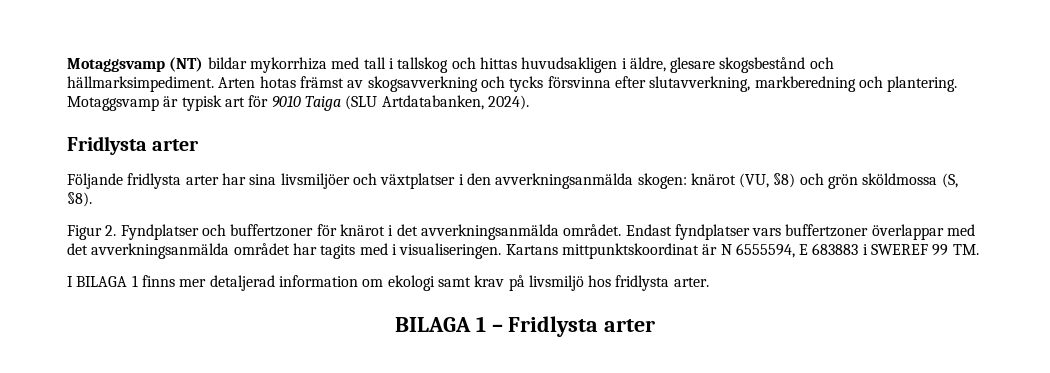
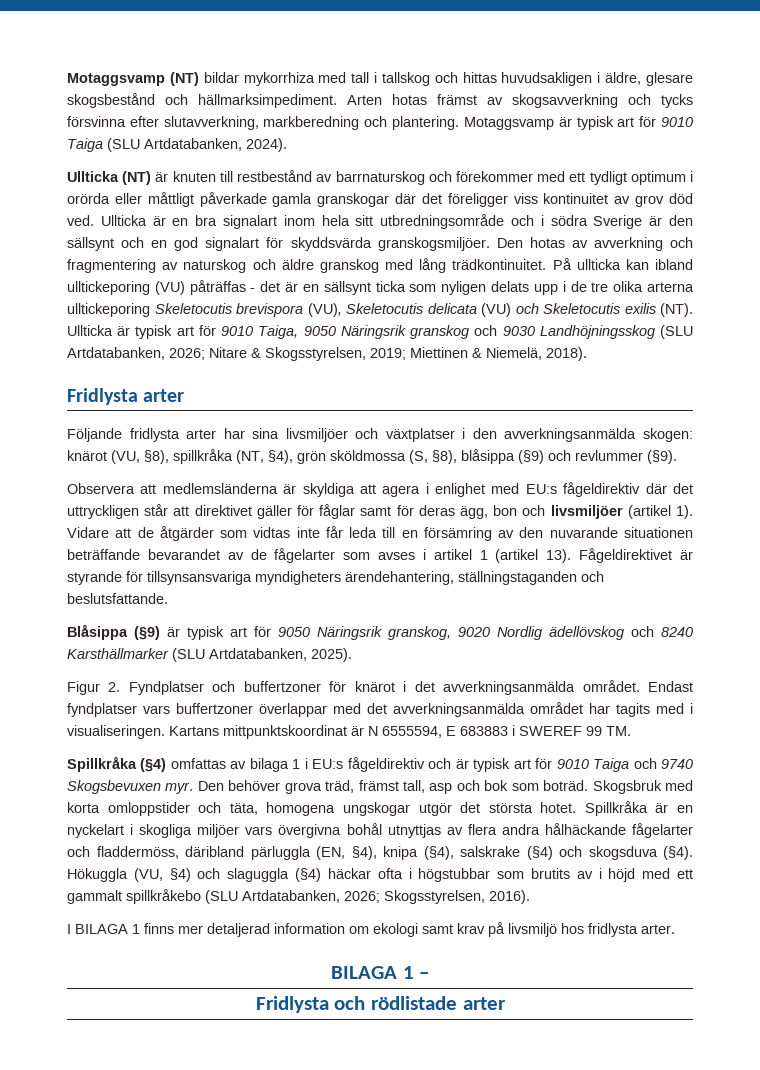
(529, 102) none -> [67,170,693,185] [67,192,693,207] [67,214,693,229] [67,237,693,251] [67,258,693,273] [67,280,695,295] [67,303,693,317] [67,325,693,339] [67,347,587,361] // Ullticka (NT) är knuten till restbestånd av barrnaturskog och förekommer med ett tydligt optimum i orörda eller måttligt påverkade gamla granskogar där det föreligger viss kontinuitet av grov död ved. Ullticka är en bra signalart inom hela sitt utbredningsområde och i södra Sverige är den sällsynt och en god signalart för skyddsvärda granskogsmiljöer. Den hotas av avverkning och fragmentering av naturskog och äldre granskog med lång trädkontinuitet. På ullticka kan ibland ulltickeporing (VU) påträffas - det är en sällsynt ticka som nyligen delats upp i de tre olika arterna ulltickeporing Skeletocutis brevispora (VU), Skeletocutis delicata (VU) och Skeletocutis exilis (NT). Ullticka är typisk art för 9010 Taiga, 9050 Näringsrik granskog och 9030 Landhöjningsskog (SLU Artdatabanken, 2026; Nitare & Skogsstyrelsen, 2019; Miettinen & Niemelä, 2018).
[773,173,958,189] [67,192,92,207] §8) och grön sköldmossa (S, §8). -> [144,449,677,464] [67,482,693,497] [67,504,693,519] [67,526,693,541] [67,548,694,563] [67,571,604,585] [67,593,168,604] [67,624,693,640] [67,648,352,662] §8), spillkråka (NT, §4), grön sköldmossa (S, §8), blåsippa (§9) och revlummer (§9). // Observera att medlemsländerna är skyldiga att agera i enlighet med EU:s fågeldirektiv där det uttryckligen står att direktivet gäller för fåglar samt för deras ägg, bon och livsmiljöer (artikel 1). Vidare att de åtgärder som vidtas inte får leda till en försämring av den nuvarande situationen beträffande bevarandet av de fågelarter som avses i artikel 1 (artikel 13). Fågeldirektivet är styrande för tillsynsansvariga myndigheters ärendehantering, ställningstaganden och beslutsfattande. // Blåsippa (§9) är typisk art för 9050 Näringsrik granskog, 9020 Nordlig ädellövskog och 8240 Karsthällmarker (SLU Artdatabanken, 2025).
(979, 249) none -> [67,756,694,772] [67,780,694,794] [67,801,693,816] [67,823,693,838] [67,846,693,860] [67,868,693,882] [67,889,530,904] // Spillkråka (§4) omfattas av bilaga 1 i EU:s fågeldirektiv och är typisk art för 9010 Taiga och 9740 Skogsbevuxen myr. Den behöver grova träd, främst tall, asp och bok som boträd. Skogsbruk med korta omloppstider och täta, homogena ungskogar utgör det största hotet. Spillkråka är en nyckelart i skogliga miljöer vars övergivna bohål utnyttjas av flera andra hålhäckande fågelarter och fladdermöss, däribland pärluggla (EN, §4), knipa (§4), salskrake (§4) och skogsduva (§4). Hökuggla (VU, §4) och slaguggla (§4) häckar ofta i högstubbar som brutits av i höjd med ett gammalt spillkråkebo (SLU Artdatabanken, 2026; Skogsstyrelsen, 2016).
[508,316,599,337] Fridlysta -> [255,996,457,1013] // Fridlysta och rödlistade

